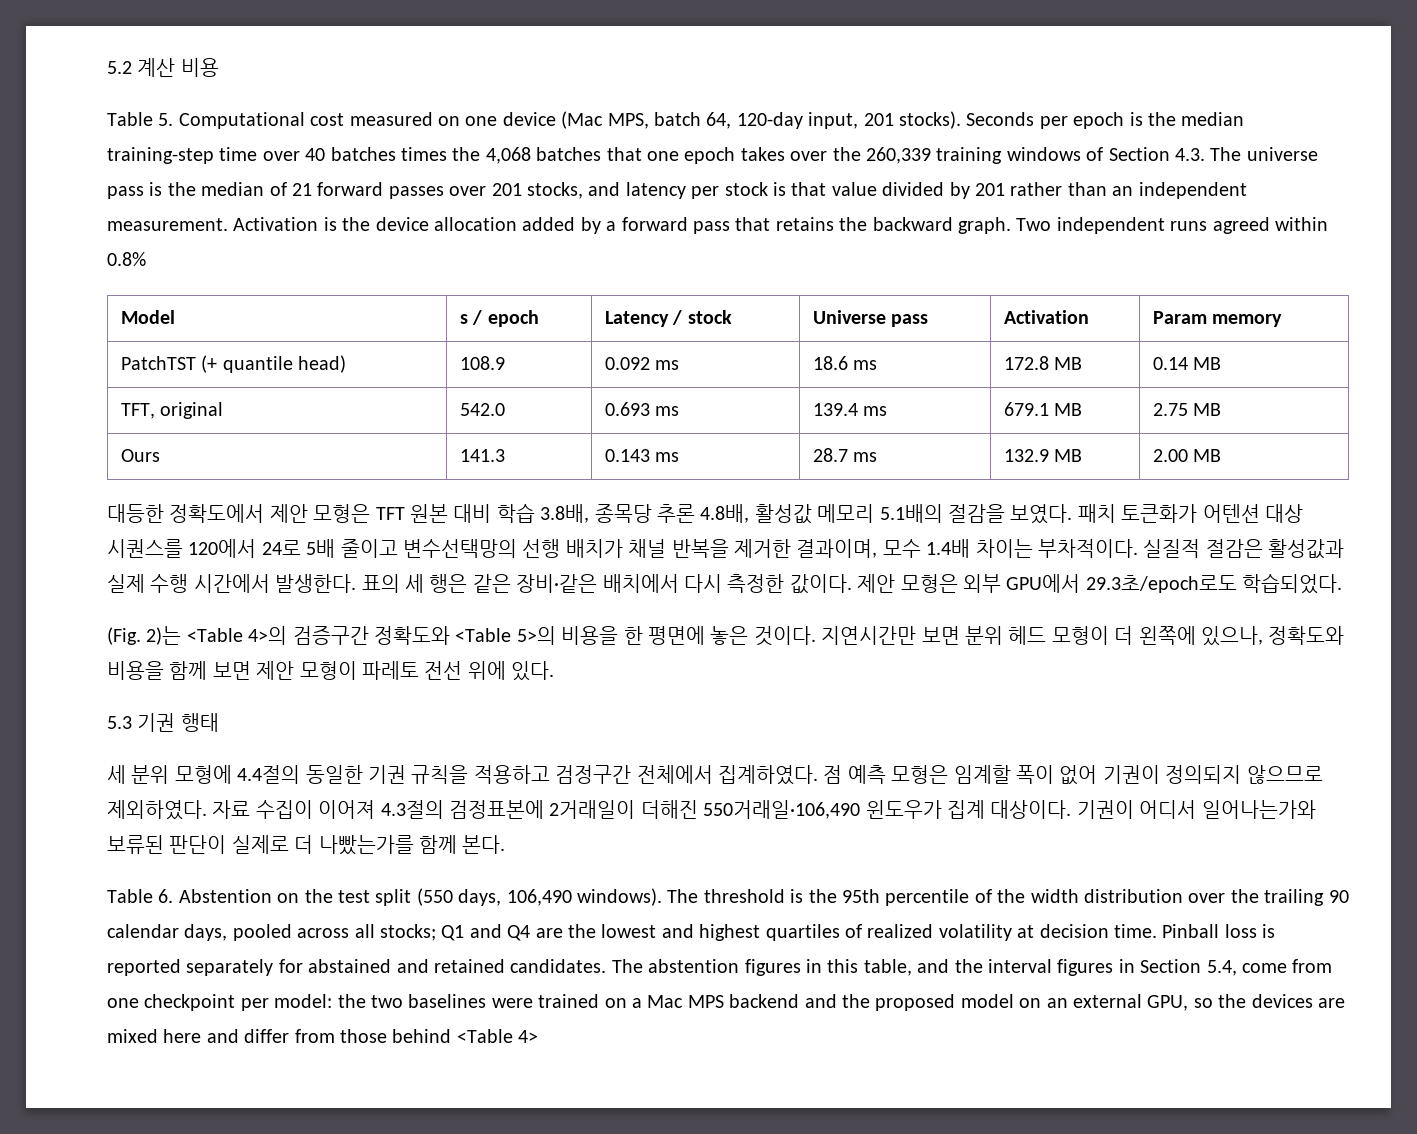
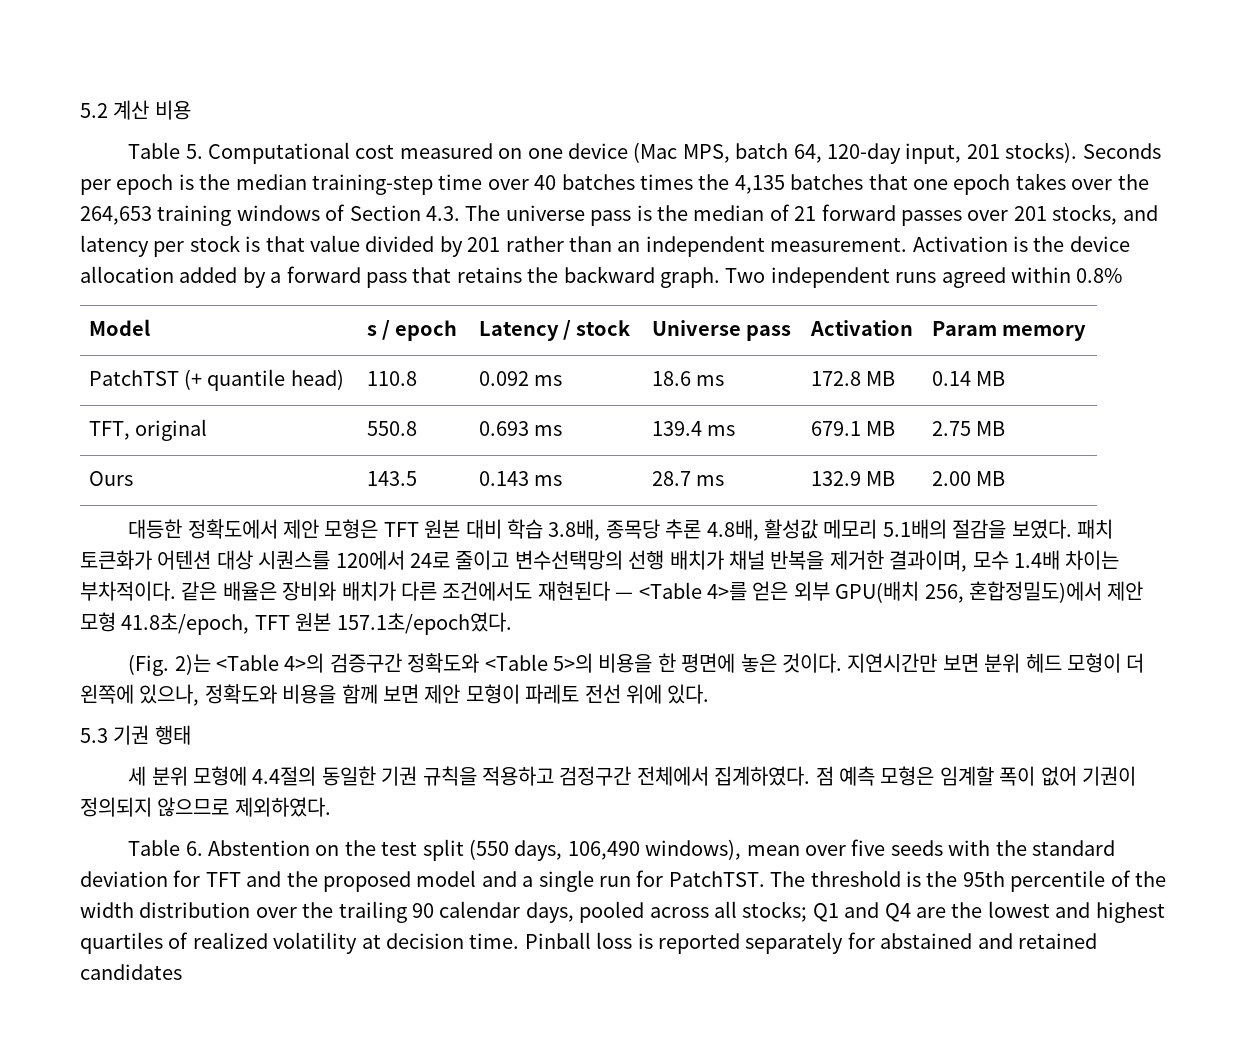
[485,147,531,164] 4,068 -> [734,175,785,194] 4,135
[865,147,931,164] 260,339 -> [80,206,152,225] 264,653
[459,356,505,370] 108.9 -> [366,371,417,386] 110.8
[459,403,505,416] 542.0 -> [366,421,417,436] 550.8
[459,449,505,462] 141.3 -> [366,471,417,486] 143.5
[306,539,336,558] 5배 -> (450, 560) none
[1143,539,1345,559] [107,573,1343,594] 실질적 절감은 활성값과 실제 수행 시간에서 발생한다. 표의 세 행은 같은 장비·같은 배치에서 다시 측정한 값이다. 제안 모형은 외부 GPU에서 29.3초/epoch로도 학습되었다. -> [181,581,1144,603] [80,612,512,635] 같은 배율은 장비와 배치가 다른 조건에서도 재현된다 — <Table 4>를 얻은 외부 GPU(배치 256, 혼합정밀도)에서 제안 모형 41.8초/epoch, TFT 원본 157.1초/epoch였다.
[212,800,1316,819] [107,835,506,855] 자료 수집이 이어져 4.3절의 검정표본에 2거래일이 더해진 550거래일·106,490 윈도우가 집계 대상이다. 기권이 어디서 일어나는가와 보류된 판단이 실제로 더 나빴는가를 함께 본다. -> (331, 807) none
[576,888,662,906] windows). -> [645,839,1116,860] [80,870,765,892] windows), mean over five seeds with the standard deviation for TFT and the proposed model and a single run for PatchTST.
[510,959,1333,976] [107,994,1345,1011] [107,1029,539,1043] candidates. The abstention figures in this table, and the interval figures in Section 5.4, come from one checkpoint per model: the two baselines were trained on a Mac MPS backend and the proposed model on an external GPU, so the devices are mixed here and differ from those behind <Table 4> -> [80,964,182,980] candidates

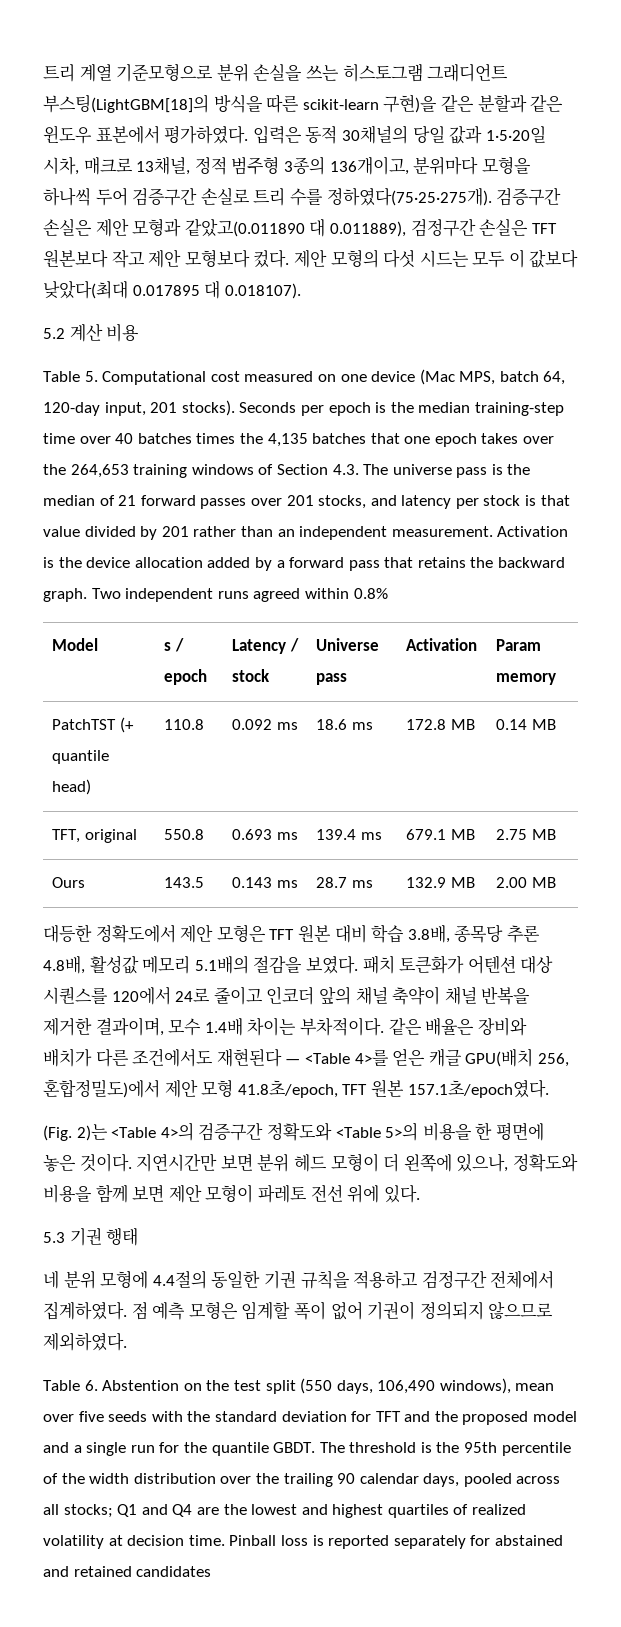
(80, 110) none -> [43,63,509,82] [43,94,564,113] [43,125,546,144] [43,156,531,175] [43,187,562,206] [43,218,557,237] [43,249,579,268] [43,281,301,299] 트리 계열 기준모형으로 분위 손실을 쓰는 히스토그램 그래디언트 부스팅(LightGBM[18]의 방식을 따른 scikit-learn 구현)을 같은 분할과 같은 윈도우 표본에서 평가하였다. 입력은 동적 30채널의 당일 값과 1·5·20일 시차, 매크로 13채널, 정적 범주형 3종의 136개이고, 분위마다 모형을 하나씩 두어 검증구간 손실로 트리 수를 정하였다(75·25·275개). 검증구간 손실은 제안 모형과 같았고(0.011890 대 0.011889), 검정구간 손실은 TFT 원본보다 작고 제안 모형보다 컸다. 제안 모형의 다섯 시드는 모두 이 값보다 낮았다(최대 0.017895 대 0.018107). //
[514,550,724,570] 변수선택망의 선행 배치가 -> [266,986,441,1005] 인코더 앞의 채널 축약이
[793,581,830,601] 외부 -> [428,1048,462,1067] 캐글
[128,766,147,786] 세 -> [43,1271,59,1289] 네
[668,871,765,887] PatchTST. -> [183,1442,316,1456] the quantile GBDT.

